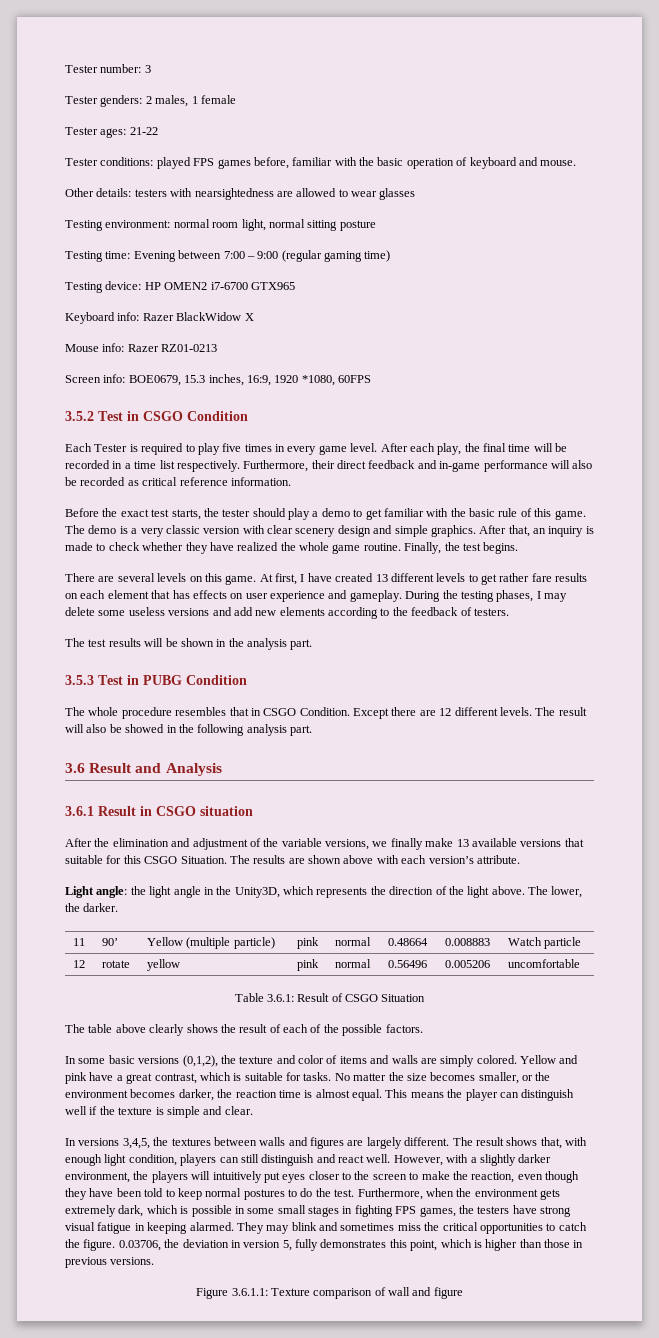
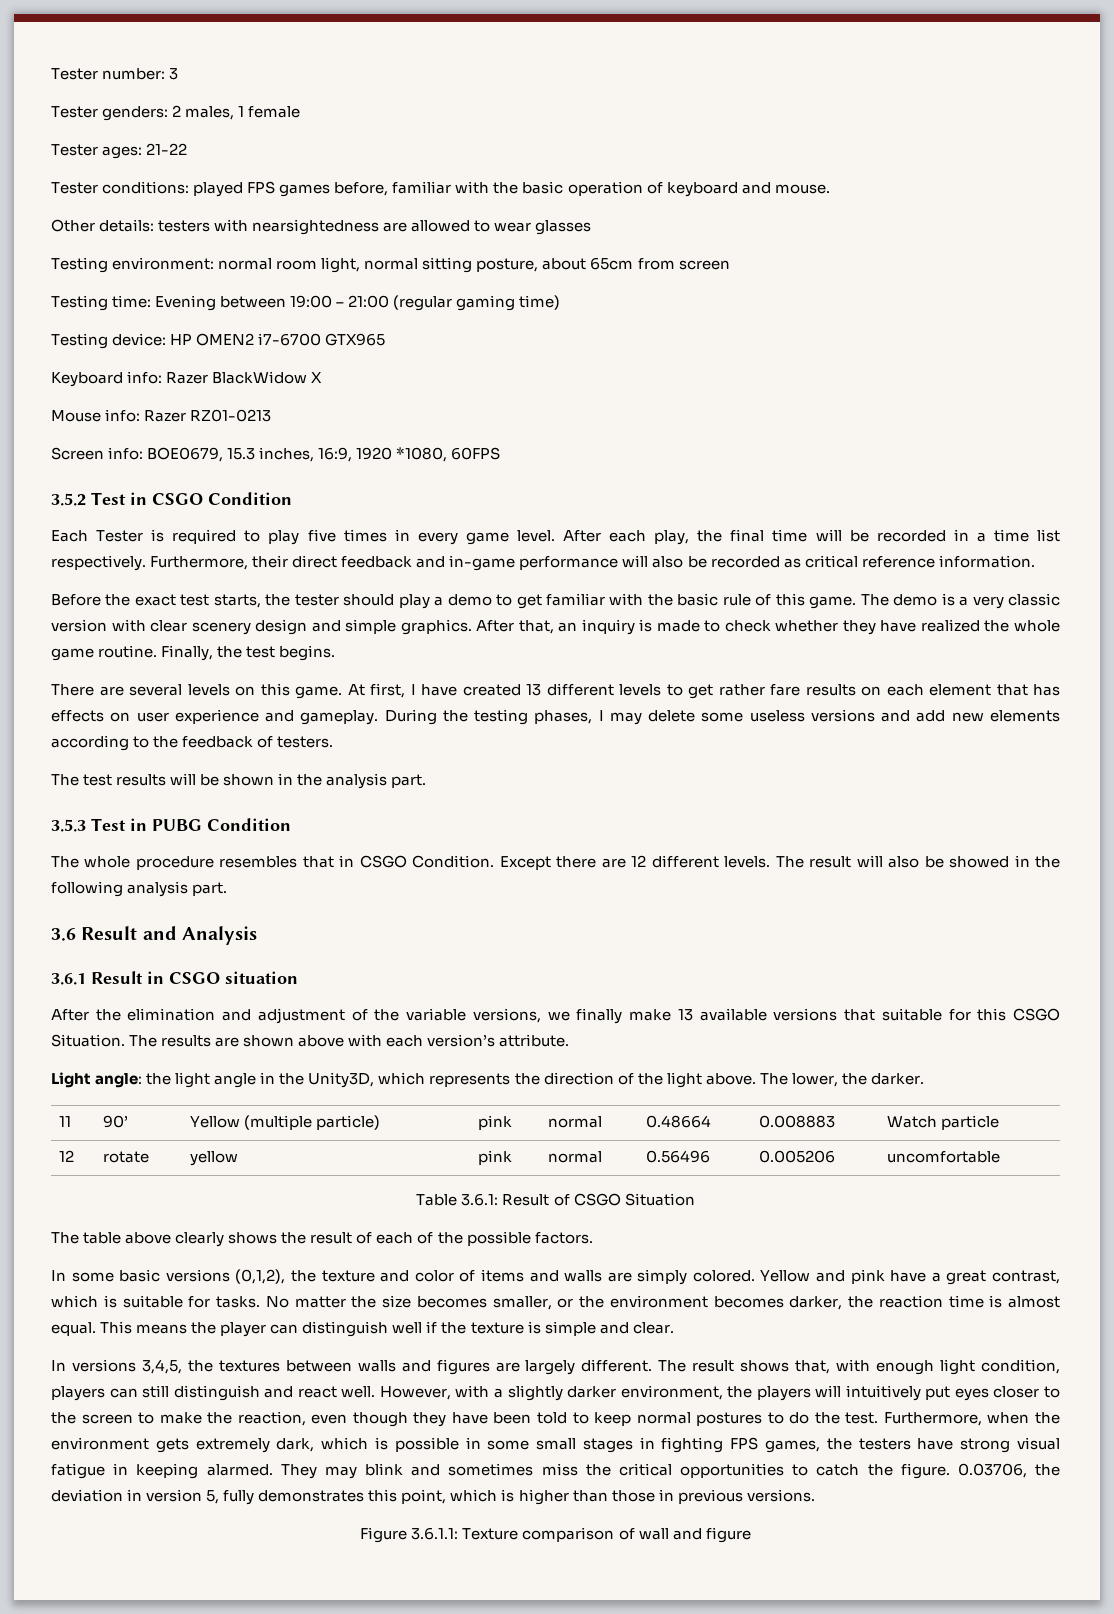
[339,220,376,231] posture -> [476,257,730,272] posture, about 65cm from screen
[223,251,279,259] 7:00 – 9:00 -> [290,295,390,308] 19:00 – 21:00

